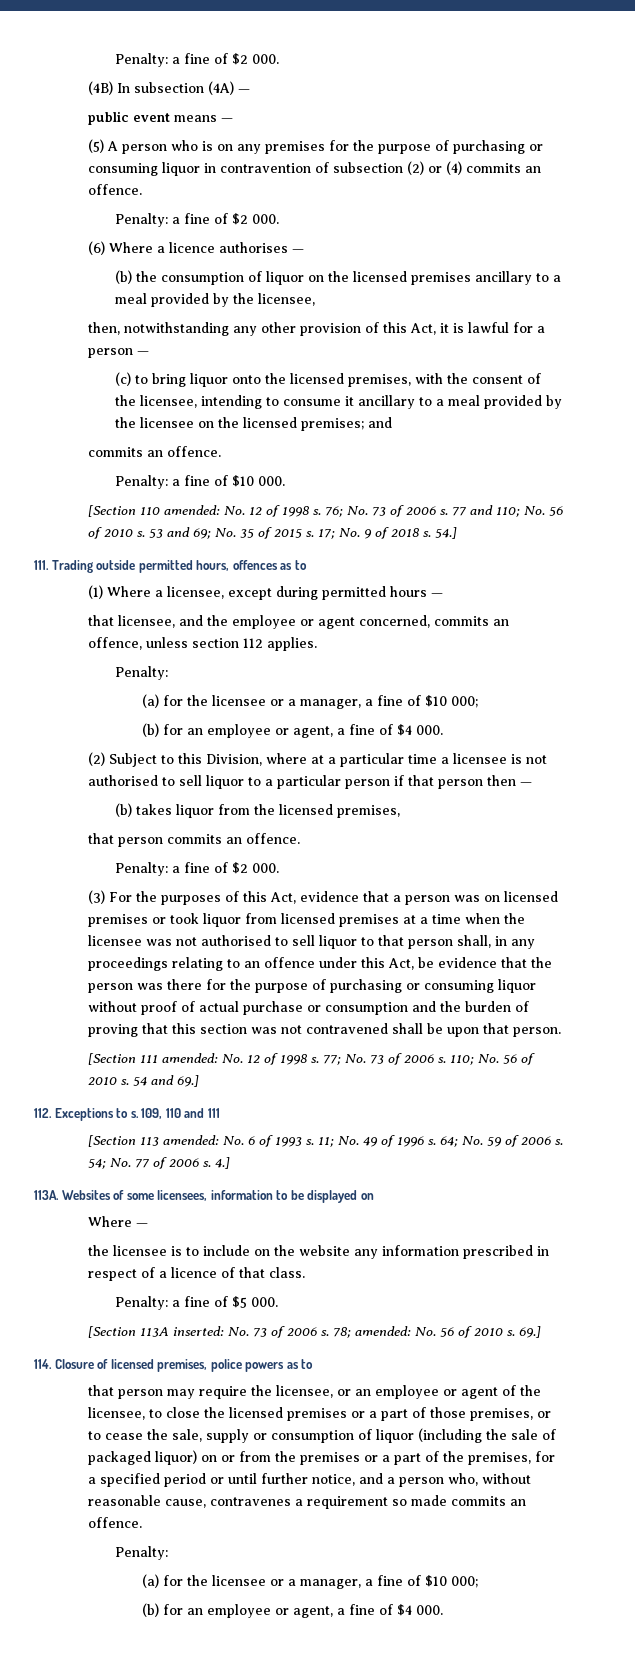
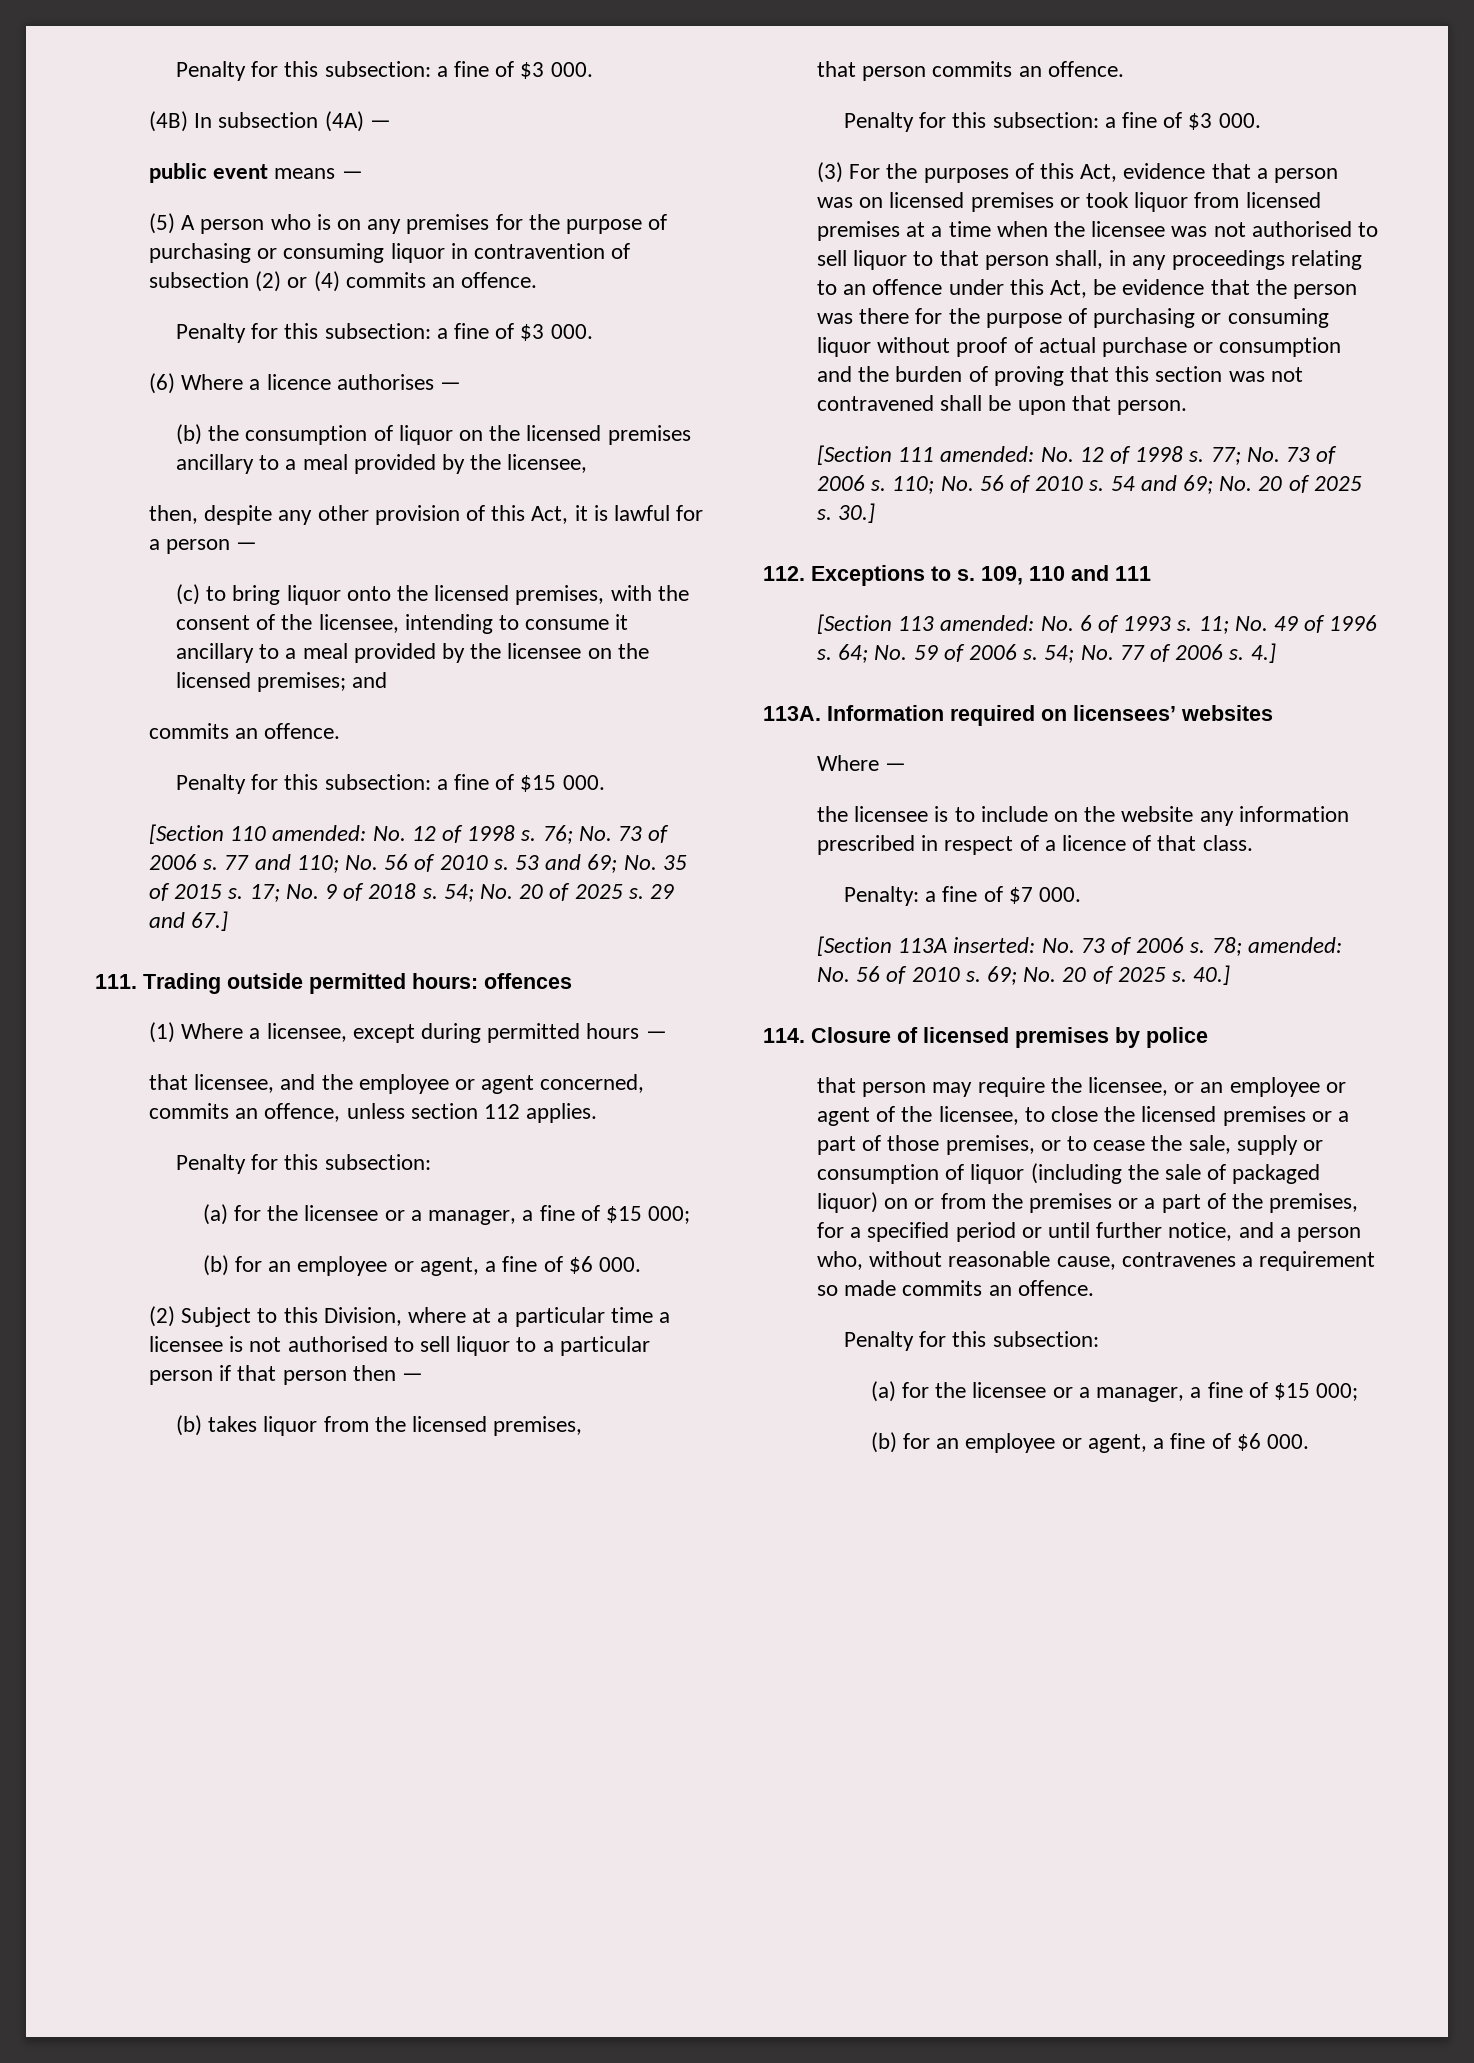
[114,53,248,67] Penalty: a fine of $2 -> [175,61,545,81] Penalty for this subsection: a fine of $3
[114,213,248,227] Penalty: a fine of $2 -> [175,323,545,343] Penalty for this subsection: a fine of $3
[123,322,229,336] notwithstanding -> [204,505,273,525] despite
[114,475,254,489] Penalty: a fine of $10 -> [175,774,557,794] Penalty for this subsection: a fine of $15
[434,527,457,539] 54.] -> [443,883,675,902] [148,911,229,931] 54; No. 20 of 2025 s. 29 and 67.]
[196,560,230,571] hours, -> [412,973,478,989] hours:
[280,560,307,570] as to -> (572, 981) none
[114,666,168,680] Penalty: -> [175,1154,431,1174] Penalty for this subsection:
[424,695,447,707] $10 -> [605,1206,642,1223] $15
[396,724,412,736] $4 -> [568,1256,593,1274] $6
[114,862,248,876] Penalty: a fine of $2 -> [843,112,1213,132] Penalty for this subsection: a fine of $3
[176,1075,199,1087] 69.] -> [1183,475,1362,494] [816,503,876,523] 69; No. 20 of 2025 s. 30.]
[61,1190,374,1203] Websites of some licensees, information to be displayed on -> [827,705,1273,726] Information required on licensees’ websites
[231,1296,247,1308] $5 -> [1008,887,1033,904] $7
[518,1326,541,1338] 69.] -> [986,965,1231,985] 69; No. 20 of 2025 s. 40.]
[157,1359,208,1372] premises, -> [1015,1027,1140,1048] premises by
[245,1359,314,1372] powers as to -> (1208, 1037) none
[114,1546,168,1560] Penalty: -> [843,1331,1099,1351] Penalty for this subsection:
[424,1575,447,1587] $10 -> [1273,1383,1310,1400] $15
[396,1604,412,1616] $4 -> [1236,1433,1261,1451] $6

